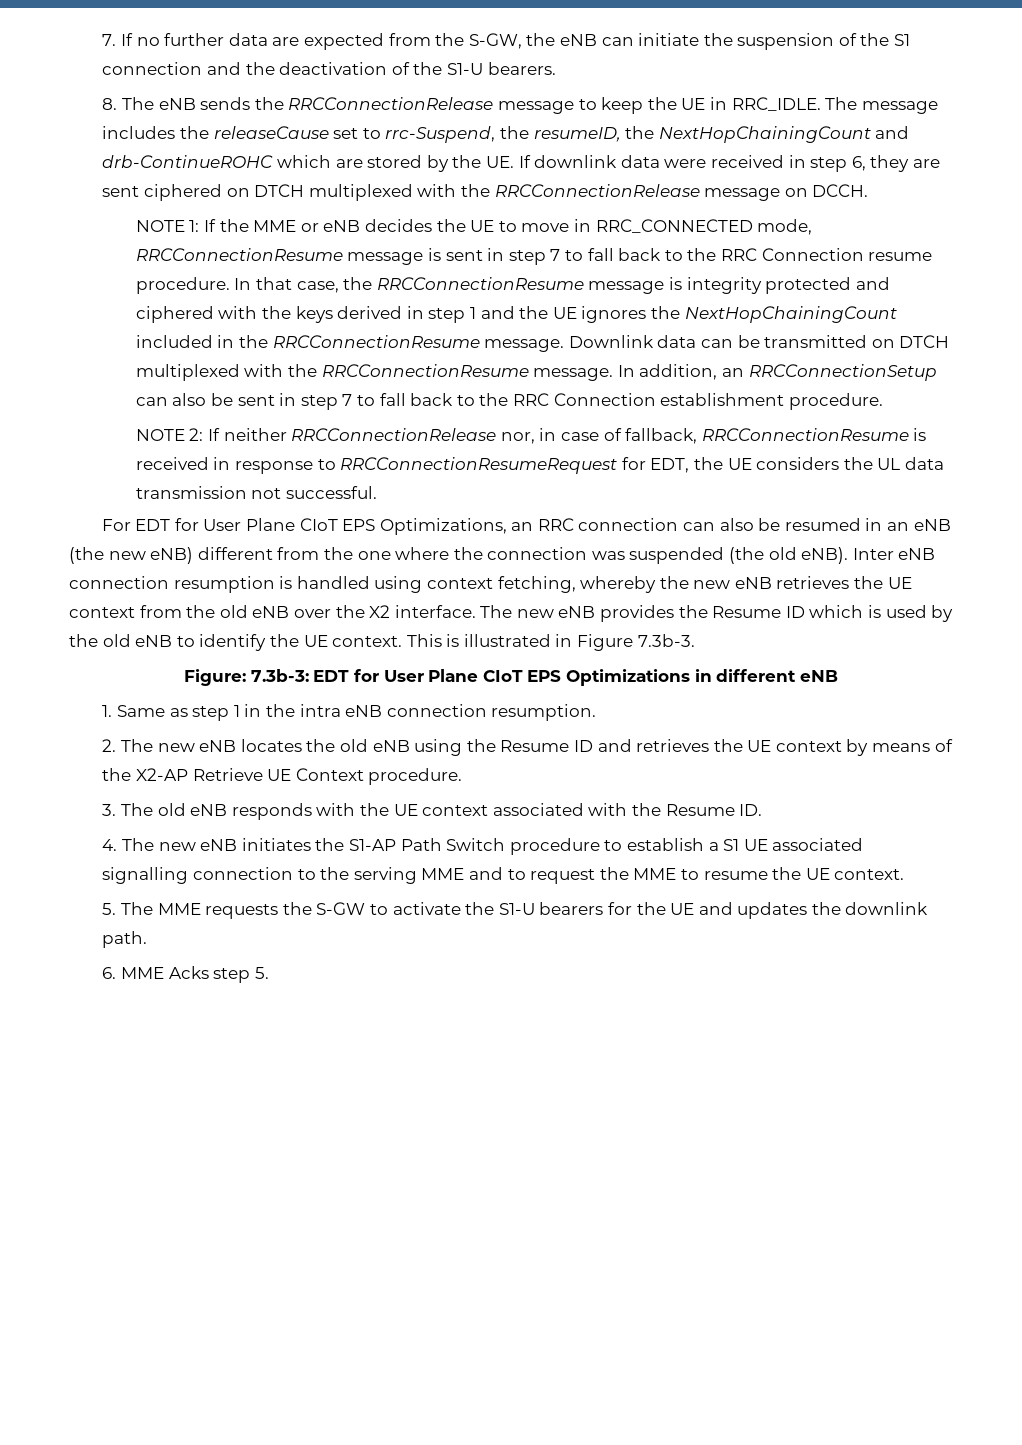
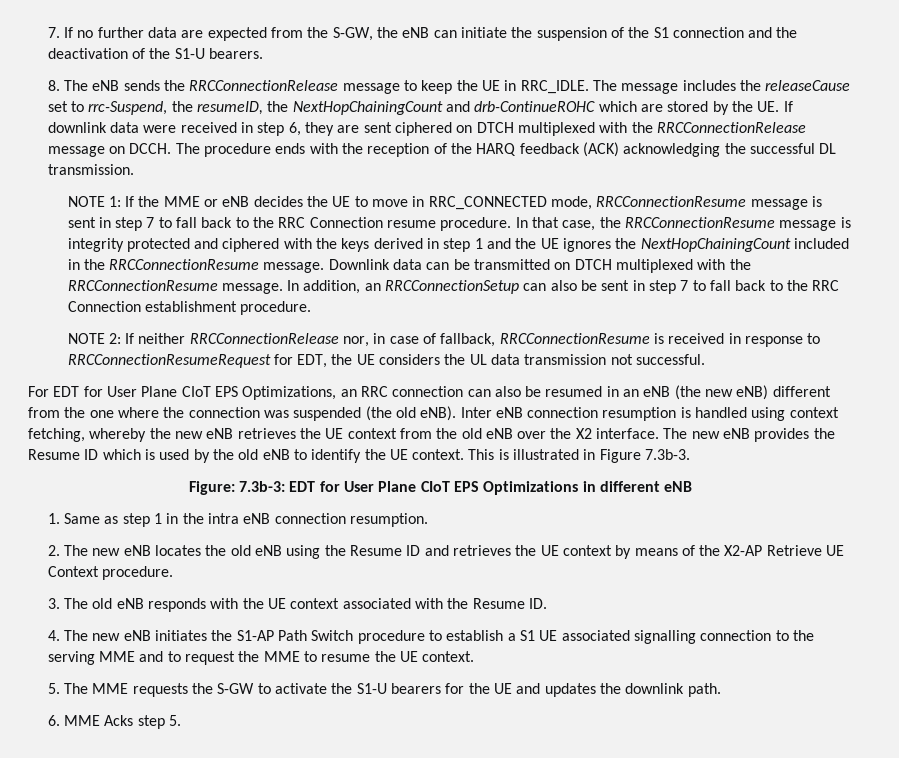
(869, 190) none -> [175,142,837,157] [47,164,134,175] The procedure ends with the reception of the HARQ feedback (ACK) acknowledging the successful DL transmission.

